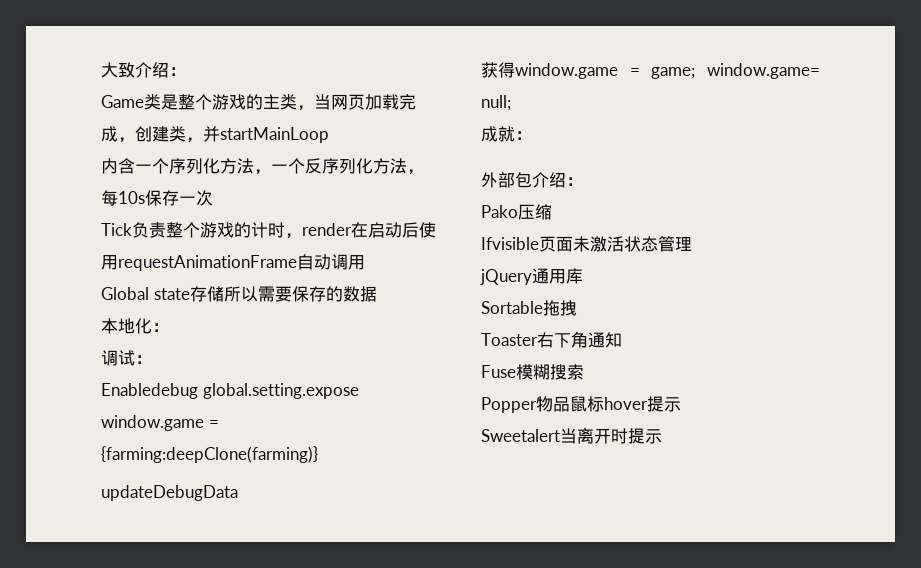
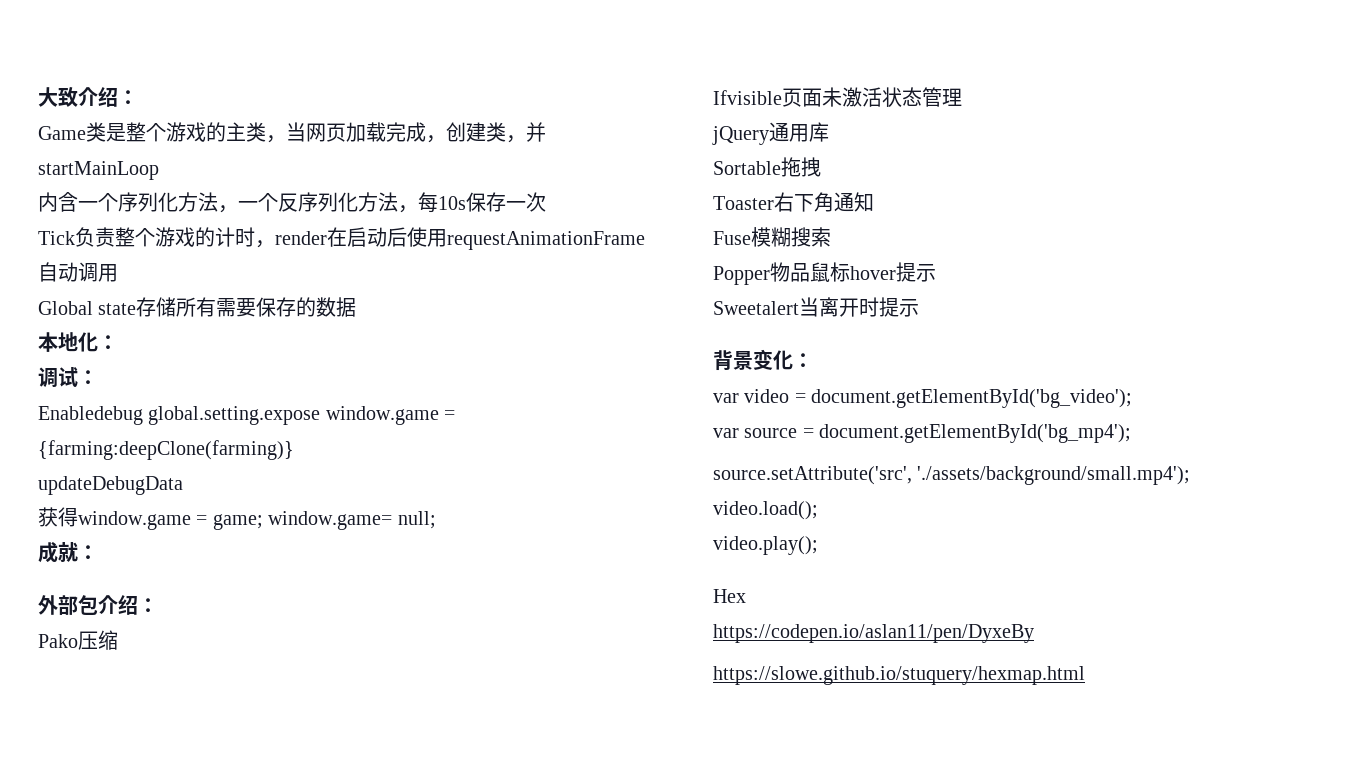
[240,286,258,302] 以 -> [196,297,217,317] 有
(662, 436) none -> [713,349,813,371] [713,389,1133,408] [713,424,1132,443] [713,466,1191,485] [713,501,818,520] [713,536,818,555] [713,589,746,603] [713,624,1034,643] [713,666,1085,685] // 背景变化： // var video = document.getElementById('bg_video'); // var source = document.getElementById('bg_mp4'); // source.setAttribute('src', './assets/background/small.mp4'); // video.load(); // video.play(); // Hex // https://codepen.io/aslan11/pen/DyxeBy // https://slowe.github.io/stuquery/hexmap.html

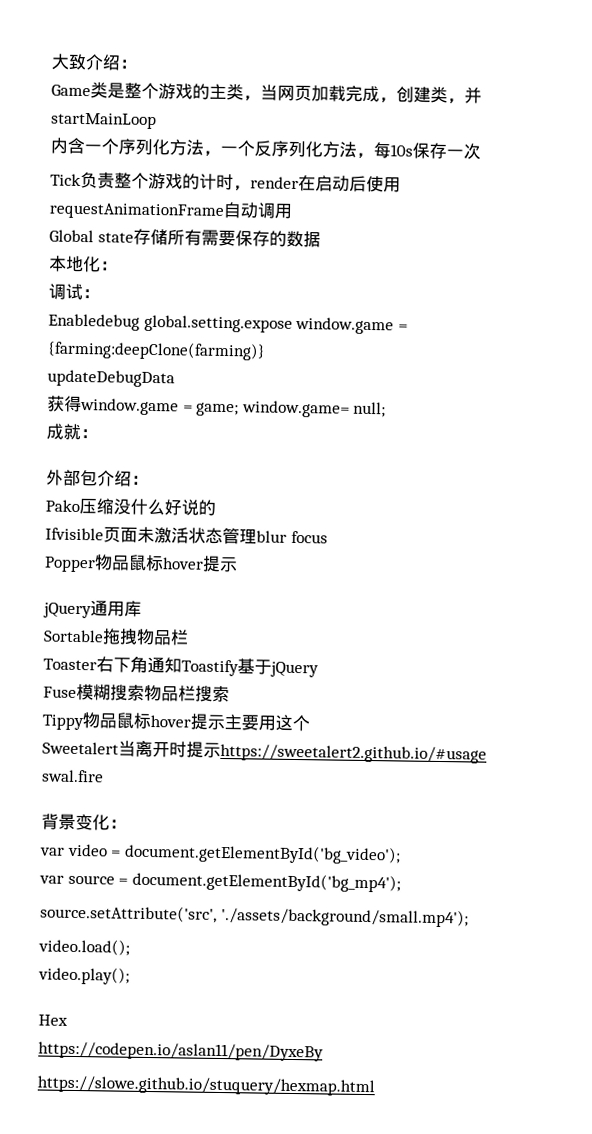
(118, 640) none -> [113,498,216,516] 没什么好说的
[712,122,829,145] [713,157,821,177] [713,192,874,212] [713,227,831,247] // jQuery通用库 // Sortable拖拽 // Toaster右下角通知 // Fuse模糊搜索 -> [256,530,328,544] blur focus
(936, 273) none -> [43,600,142,619] [43,628,189,646] [43,655,319,678] [43,683,230,703] [42,712,310,732] // jQuery通用库 // Sortable拖拽物品栏 // Toaster右下角通知Toastify基于jQuery // Fuse模糊搜索物品栏搜索 // Tippy物品鼠标hover提示主要用这个
(919, 308) none -> [220,743,487,764] [42,769,104,783] https://sweetalert2.github.io/#usage swal.fire

